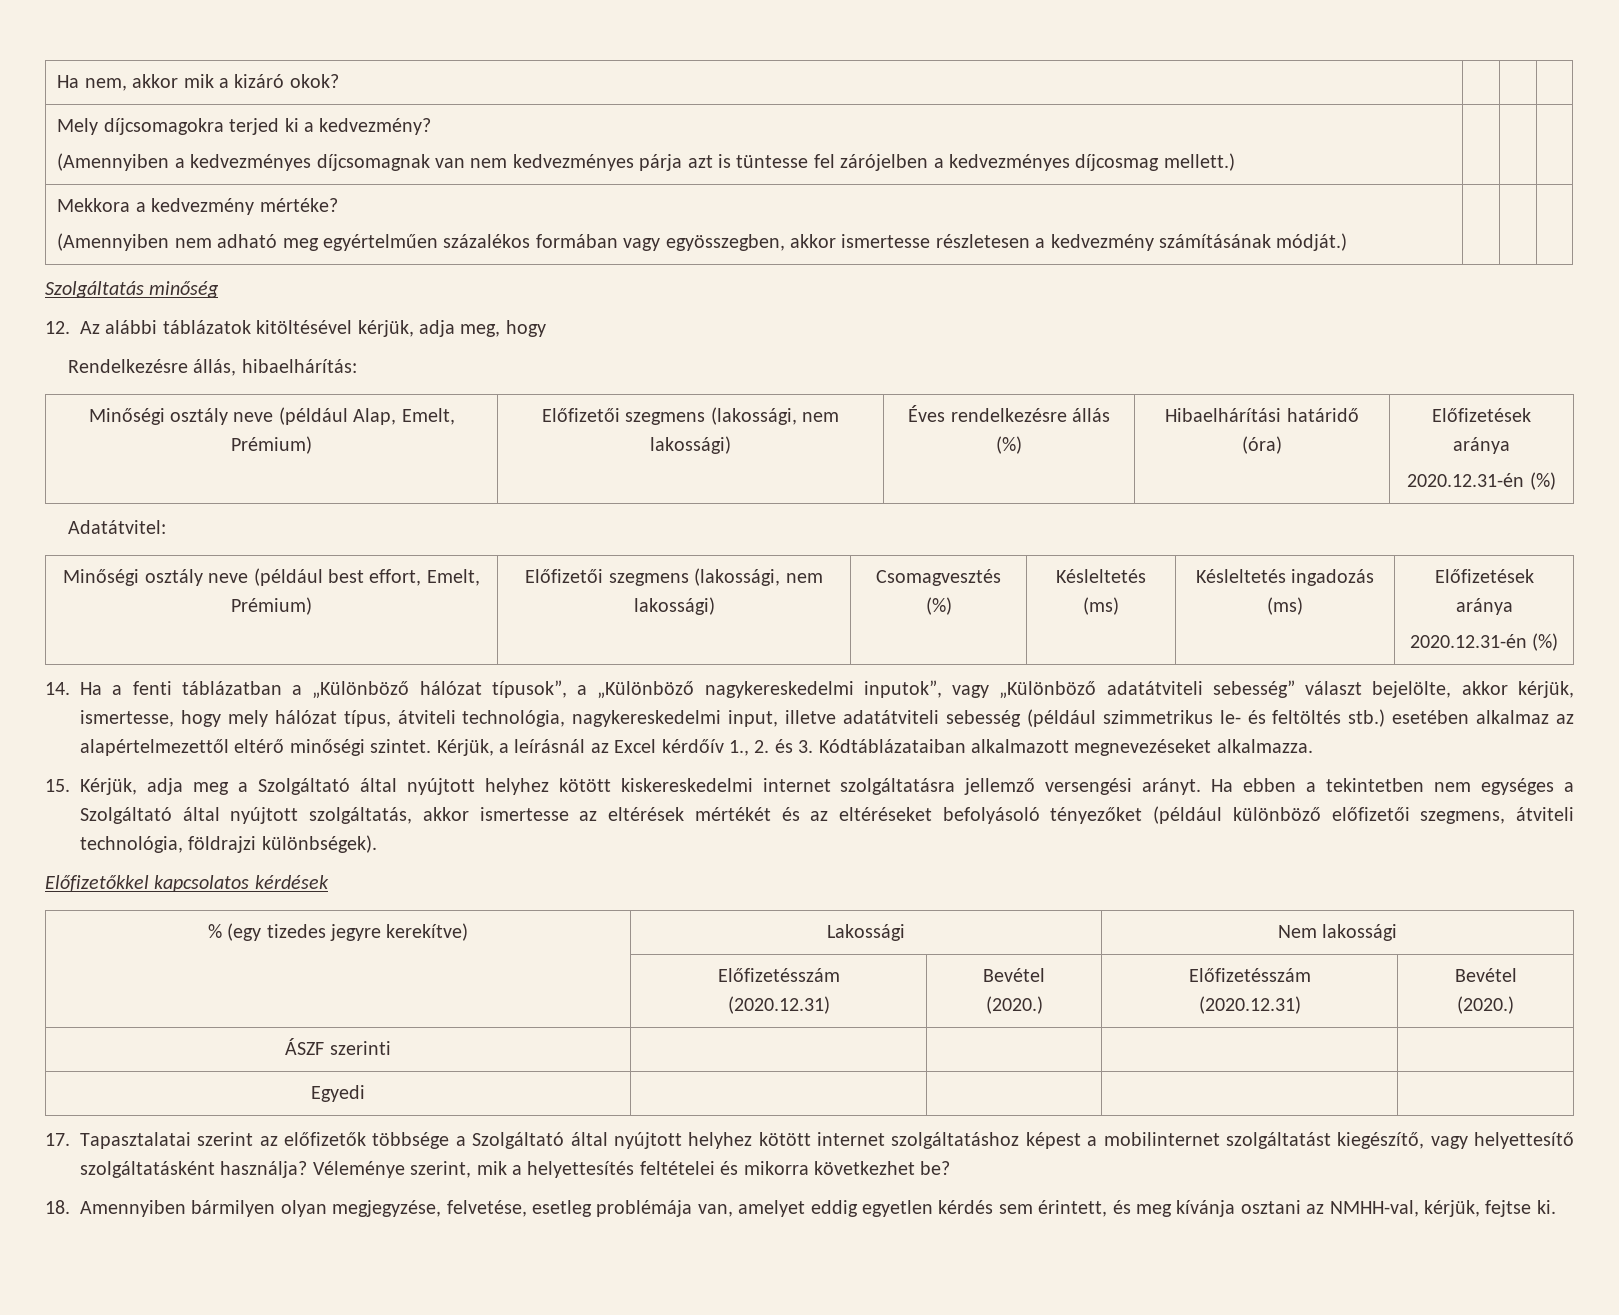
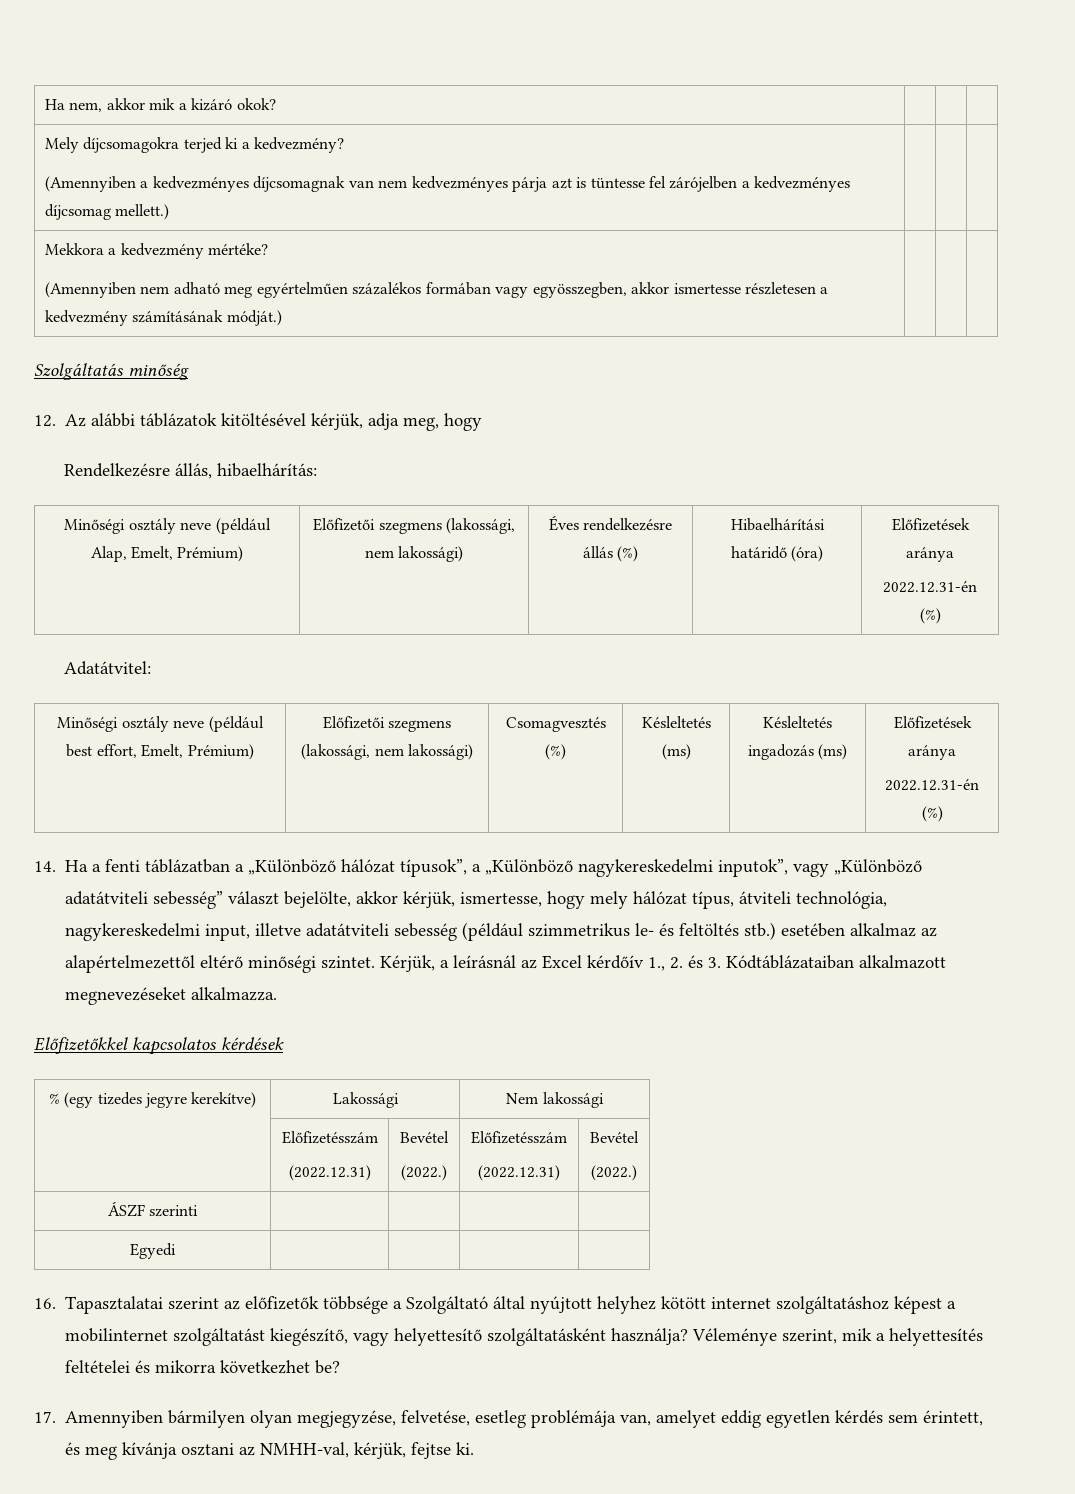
[1075,154,1160,171] díjcosmag -> [44,204,111,220] díjcsomag
[1407,473,1525,487] 2020.12.31-én -> [883,581,977,593] 2022.12.31-én
[1409,634,1527,648] 2020.12.31-én -> [885,779,979,791] 2022.12.31-én
[45,778,1575,795] [80,806,1574,824] [80,835,377,853] // 15. Kérjük, adja meg a Szolgáltató által nyújtott helyhez kötött kiskereskedelmi internet szolgáltatásra jellemző versengési arányt. Ha ebben a tekintetben nem egységes a Szolgáltató által nyújtott szolgáltatás, akkor ismertesse az eltérések mértékét és az eltéréseket befolyásoló tényezőket (például különböző előfizetői szegmens, átviteli technológia, földrajzi különbségek). -> (278, 994) none
[727,996,830,1014] [983,968,1045,982] [985,996,1043,1014] [1188,968,1311,982] [1198,996,1301,1014] [1454,968,1517,982] [1457,996,1514,1014] (2020.12.31) | Bevétel // (2020.) | Előfizetésszám // (2020.12.31) | Bevétel // (2020.) -> [288,1165,371,1181] [400,1131,449,1143] [401,1165,447,1181] [471,1131,567,1144] [478,1165,560,1181] [590,1131,639,1143] [591,1165,637,1181] (2022.12.31) | Bevétel // (2022.) | Előfizetésszám // (2022.12.31) | Bevétel // (2022.)
[45,1133,70,1146] 17. -> [34,1298,56,1309] 16.
[45,1200,70,1214] 18. -> [34,1411,56,1423] 17.

